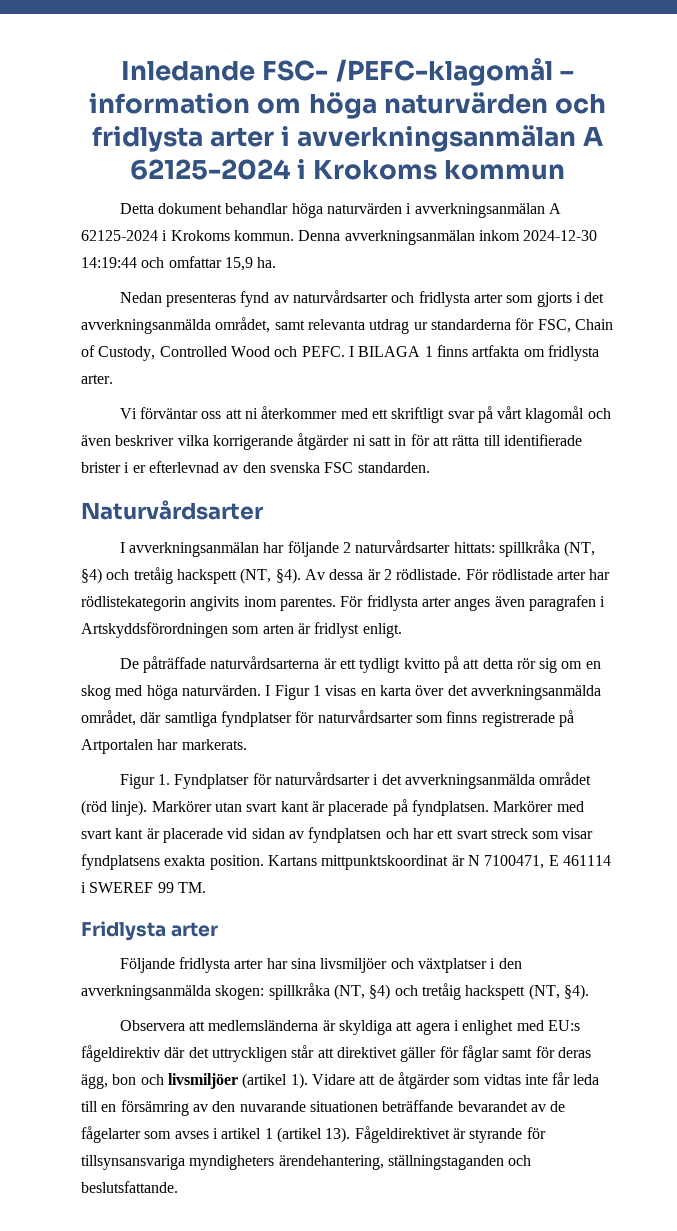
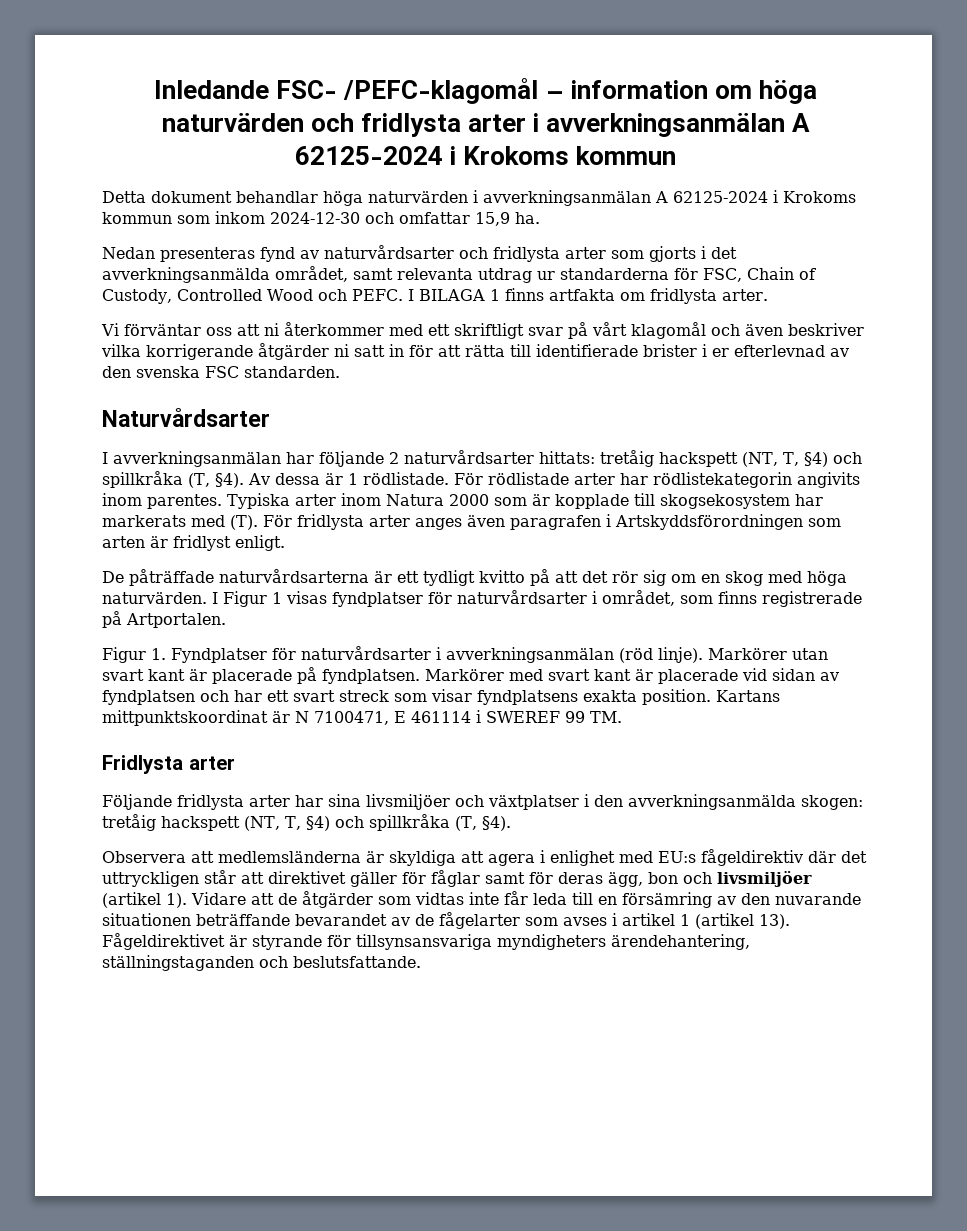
[233,230,475,245] kommun. Denna avverkningsanmälan -> [102,212,210,224] kommun som
[81,257,137,268] 14:19:44 -> (360, 218) none
[498,540,596,557] [81,567,272,584] spillkråka (NT, §4) och tretåig hackspett (NT, -> [600,450,862,467] [102,471,210,488] tretåig hackspett (NT, T, §4) och spillkråka (T,
[383,569,392,580] 2 -> [347,473,358,485] 1
(336, 604) none -> [227,493,823,509] [102,515,258,530] Typiska arter inom Natura 2000 som är kopplade till skogsekosystem har markerats med (T).
[482,658,513,669] detta -> [582,571,608,583] det
[360,685,601,700] [81,710,217,727] en karta över det avverkningsanmälda området, där samtliga -> (327, 597) none
(413, 716) none -> [592,590,675,606] i området,
[81,739,247,754] Artportalen har markerats. -> [126,613,226,628] Artportalen.
[381,772,592,789] det avverkningsanmälda området -> [446,647,614,663] avverkningsanmälan
[268,983,560,1000] spillkråka (NT, §4) och tretåig hackspett (NT, -> [102,814,477,831] tretåig hackspett (NT, T, §4) och spillkråka (T,

